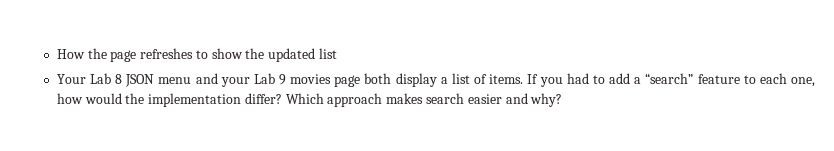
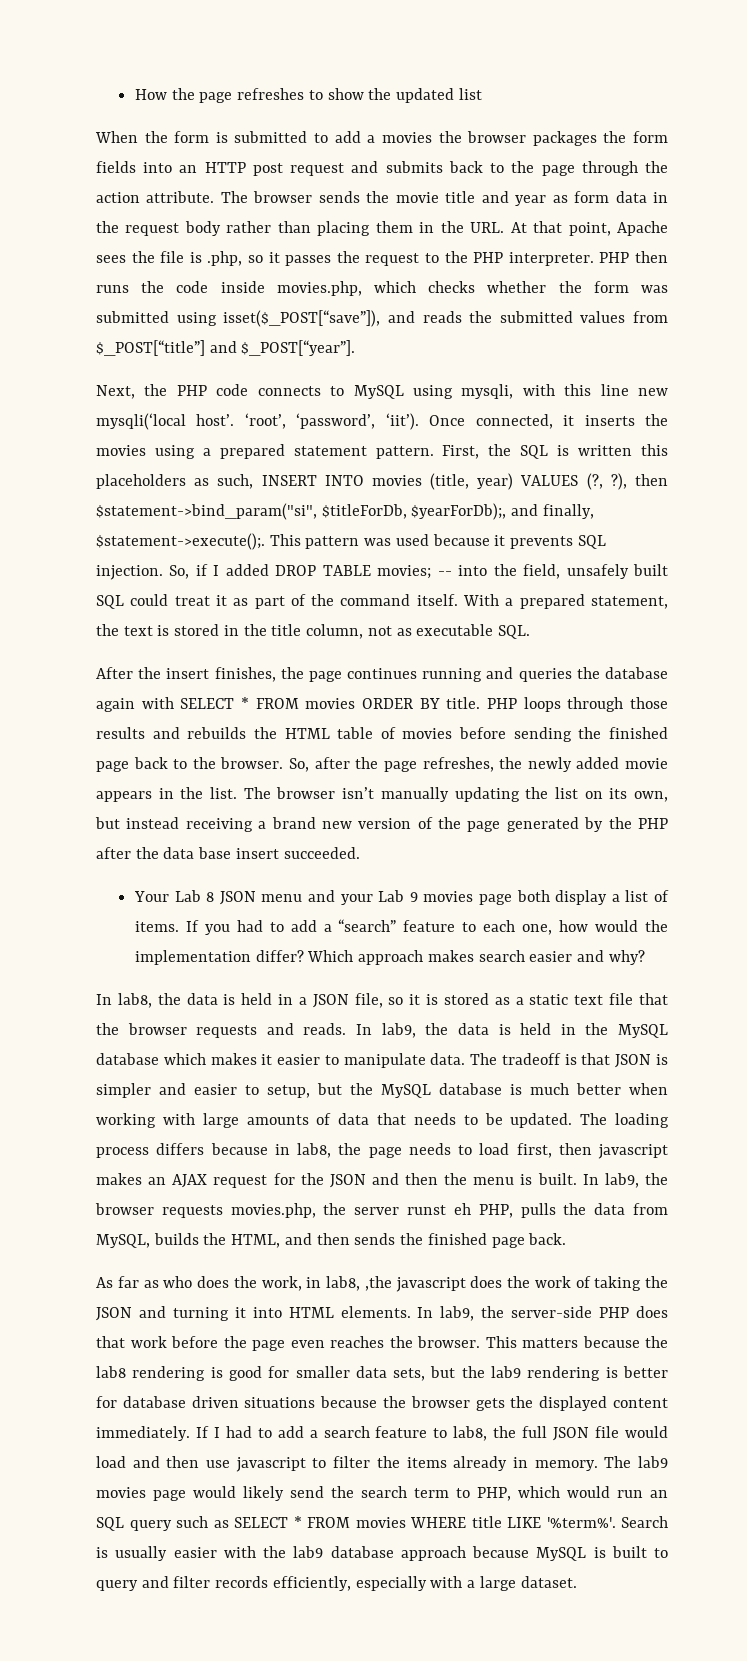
(338, 53) none -> [95,131,669,146] [96,161,668,176] [96,191,668,206] [96,221,668,236] [96,251,669,266] [96,281,668,296] [96,310,668,327] [96,340,356,356] [96,384,668,399] [96,413,669,430] [96,444,668,459] [96,473,668,490] [96,503,594,520] [96,533,606,550] [96,564,668,580] [96,594,669,609] [96,624,530,639] [96,667,668,682] [96,697,668,712] [96,727,668,742] [96,757,669,772] [96,787,668,802] [95,817,669,832] [96,847,360,859] // When the form is submitted to add a movies the browser packages the form fields into an HTTP post request and submits back to the page through the action attribute. The browser sends the movie title and year as form data in the request body rather than placing them in the URL. At that point, Apache sees the file is .php, so it passes the request to the PHP interpreter. PHP then runs the code inside movies.php, which checks whether the form was submitted using isset($_POST[“save”]), and reads the submitted values from $_POST[“title”] and $_POST[“year”]. // Next, the PHP code connects to MySQL using mysqli, with this line new mysqli(‘local host’. ‘root’, ‘password’, ‘iit’). Once connected, it inserts the movies using a prepared statement pattern. First, the SQL is written this placeholders as such, INSERT INTO movies (title, year) VALUES (?, ?), then $statement->bind_param("si", $titleForDb, $yearForDb);, and finally, $statement->execute();. This pattern was used because it prevents SQL injection. So, if I added DROP TABLE movies; -- into the field, unsafely built SQL could treat it as part of the command itself. With a prepared statement, the text is stored in the title column, not as executable SQL. // After the insert finishes, the page continues running and queries the database again with SELECT * FROM movies ORDER BY title. PHP loops through those results and rebuilds the HTML table of movies before sending the finished page back to the browser. So, after the page refreshes, the newly added movie appears in the list. The browser isn’t manually updating the list on its own, but instead receiving a brand new version of the page generated by the PHP after the data base insert succeeded.
(563, 100) none -> [96,993,669,1008] [96,1023,669,1038] [96,1053,668,1068] [96,1083,668,1098] [96,1113,669,1128] [96,1143,668,1159] [96,1173,668,1188] [95,1203,668,1218] [96,1233,567,1248] [96,1276,668,1292] [96,1306,668,1321] [96,1336,668,1351] [96,1366,669,1381] [96,1396,669,1411] [96,1426,668,1441] [96,1456,668,1472] [96,1486,668,1501] [96,1516,668,1531] [96,1546,668,1561] [96,1576,577,1591] // In lab8, the data is held in a JSON file, so it is stored as a static text file that the browser requests and reads. In lab9, the data is held in the MySQL database which makes it easier to manipulate data. The tradeoff is that JSON is simpler and easier to setup, but the MySQL database is much better when working with large amounts of data that needs to be updated. The loading process differs because in lab8, the page needs to load first, then javascript makes an AJAX request for the JSON and then the menu is built. In lab9, the browser requests movies.php, the server runst eh PHP, pulls the data from MySQL, builds the HTML, and then sends the finished page back. // As far as who does the work, in lab8, ,the javascript does the work of taking the JSON and turning it into HTML elements. In lab9, the server-side PHP does that work before the page even reaches the browser. This matters because the lab8 rendering is good for smaller data sets, but the lab9 rendering is better for database driven situations because the browser gets the displayed content immediately. If I had to add a search feature to lab8, the full JSON file would load and then use javascript to filter the items already in memory. The lab9 movies page would likely send the search term to PHP, which would run an SQL query such as SELECT * FROM movies WHERE title LIKE '%term%'. Search is usually easier with the lab9 database approach because MySQL is built to query and filter records efficiently, especially with a large dataset.

